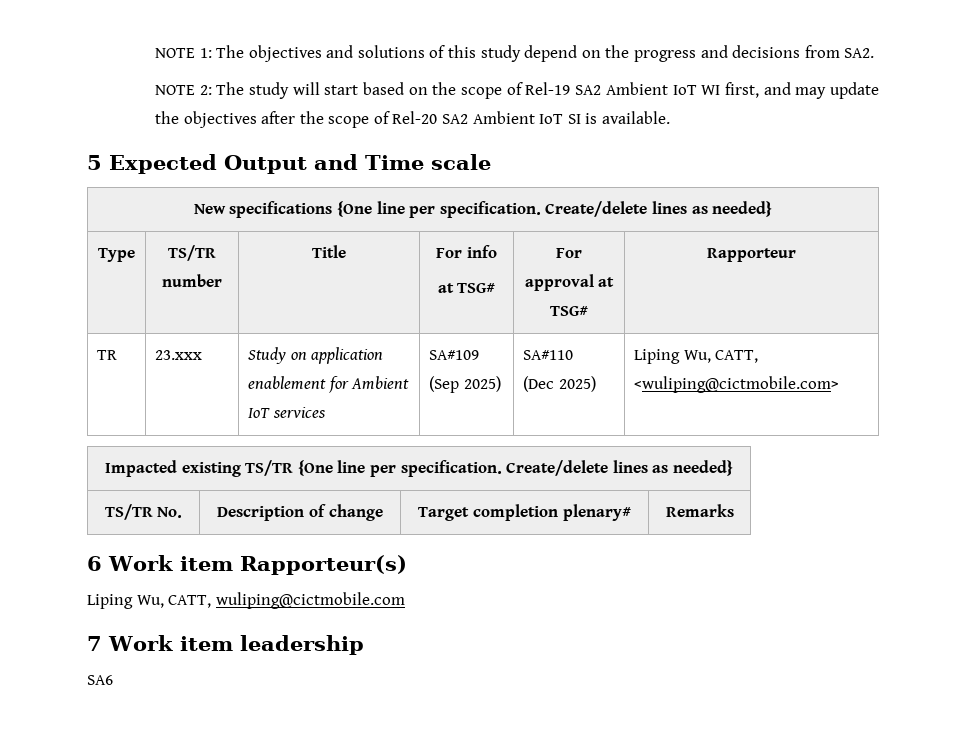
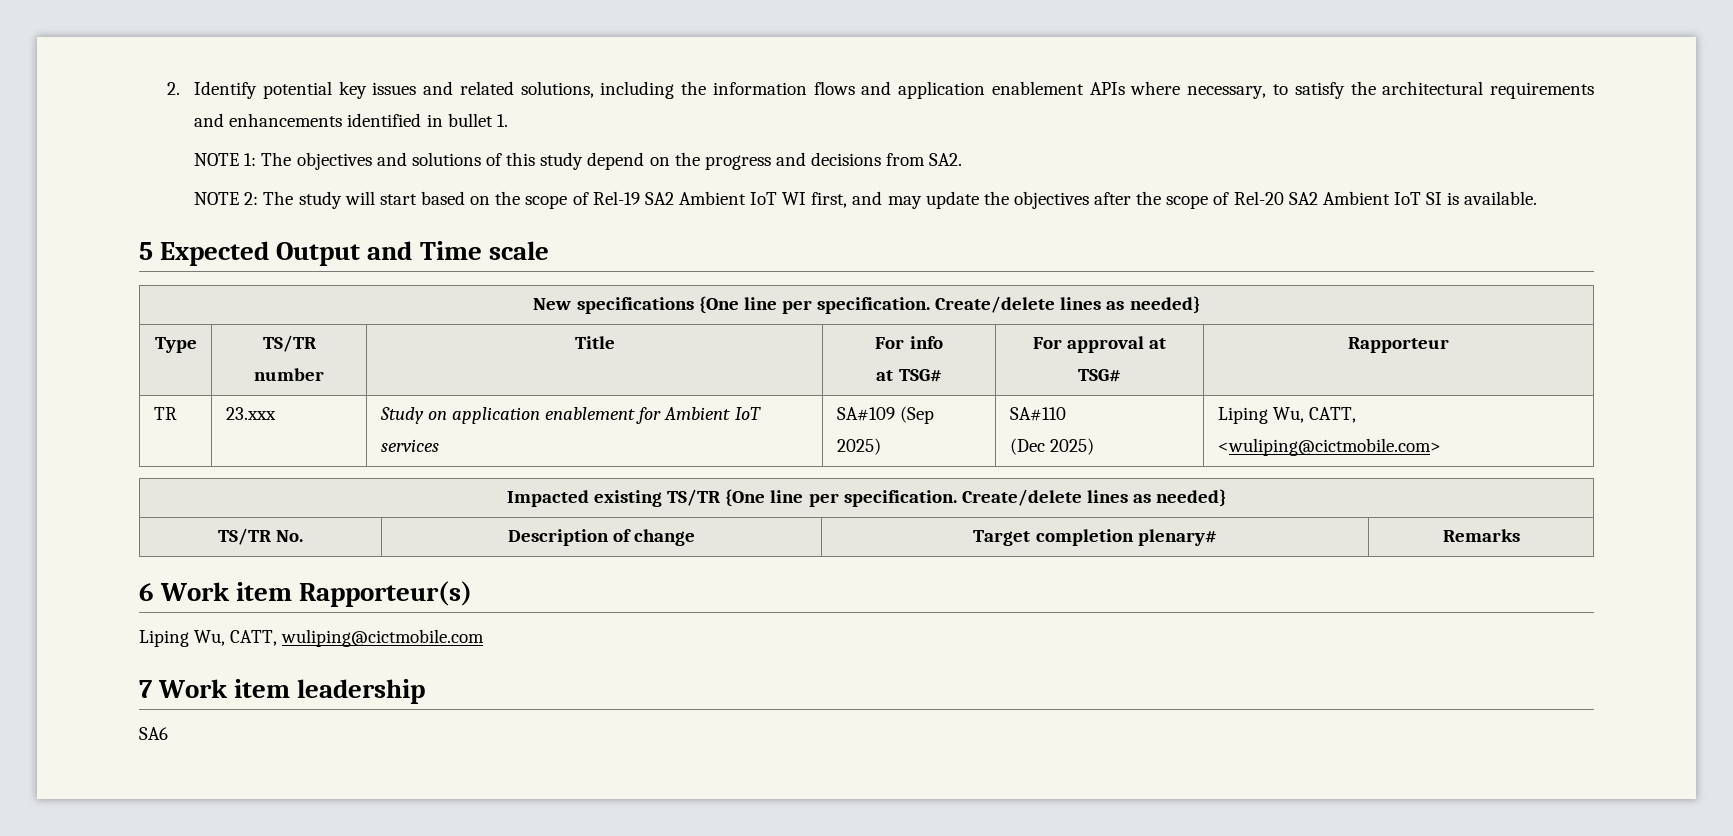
(154, 53) none -> [166,81,1595,99] [194,113,508,127] 2. Identify potential key issues and related solutions, including the information flows and application enablement APIs where necessary, to satisfy the architectural requirements and enhancements identified in bullet 1. //

